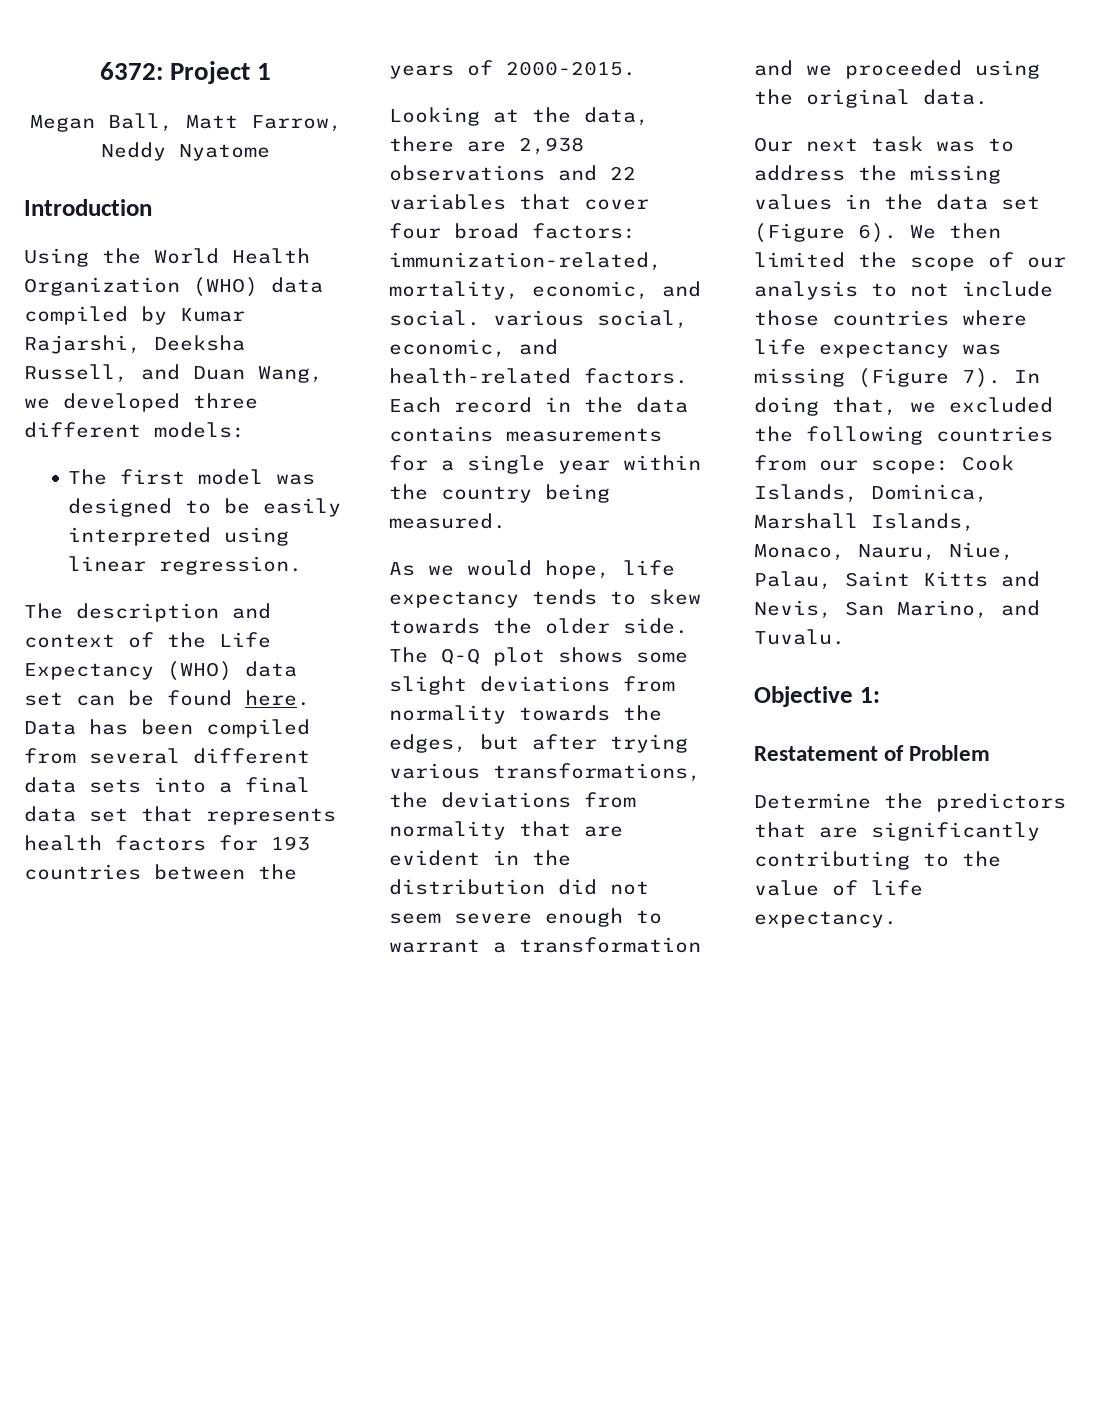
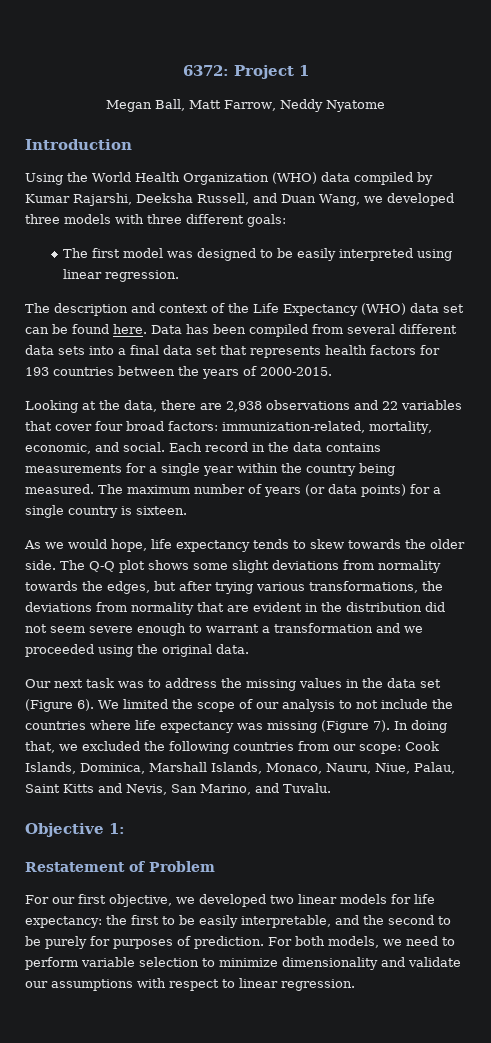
[24,422,245,438] different models: -> [64,214,286,227] models with three different goals:
[493,310,688,329] [389,339,558,358] [389,368,688,384] various social, economic, and health-related factors. -> (165, 447) none
(506, 521) none -> [98,484,441,497] [25,505,187,518] The maximum number of years (or data points) for a single country is sixteen.
[949,223,1001,239] then -> (119, 704) none
[754,310,819,326] those -> [431,699,453,709] the
[754,793,1066,812] [754,822,1040,841] [754,851,1001,870] [754,880,923,896] [754,911,897,928] Determine the predictors that are significantly contributing to the value of life expectancy. -> [25,894,435,907] [25,915,451,928] [25,936,455,949] [25,957,461,970] [25,978,355,991] For our first objective, we developed two linear models for life expectancy: the first to be easily interpretable, and the second to be purely for purposes of prediction. For both models, we need to perform variable selection to minimize dimensionality and validate our assumptions with respect to linear regression.

